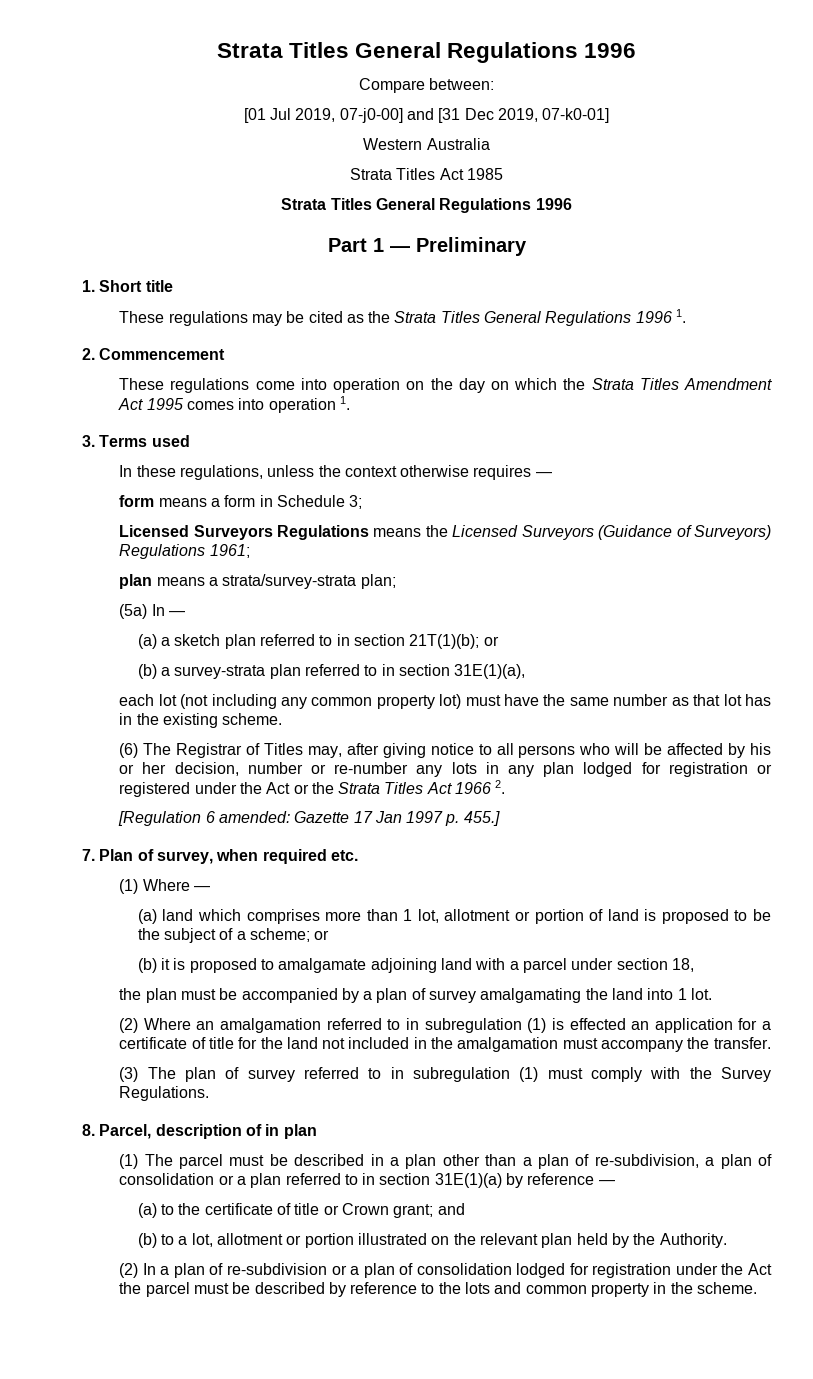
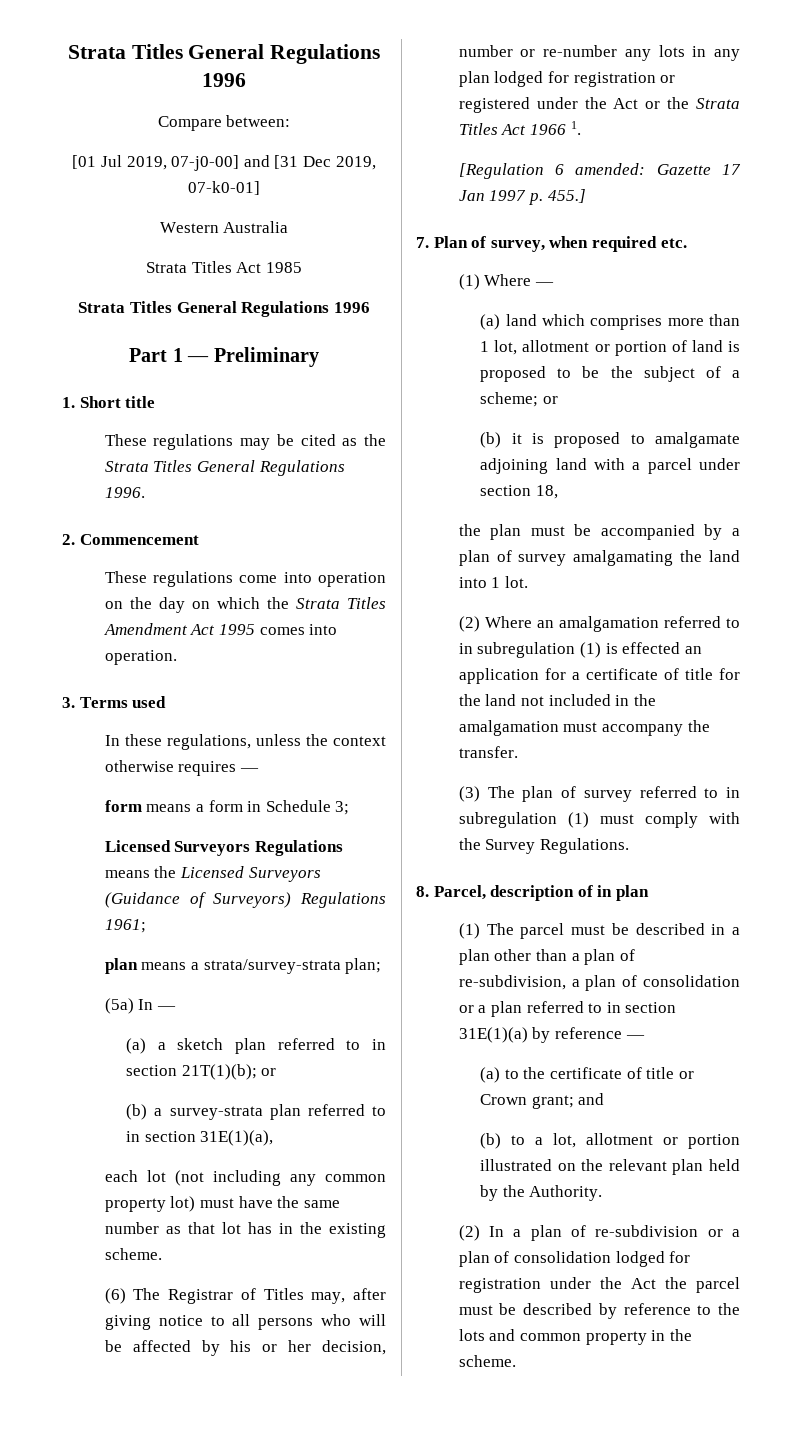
[635,309,687,323] 1996 1. -> [104,487,145,498] 1996.
[268,396,350,413] operation 1. -> [104,650,177,665] operation.
[495,780,506,794] 2. -> [570,121,581,135] 1.

